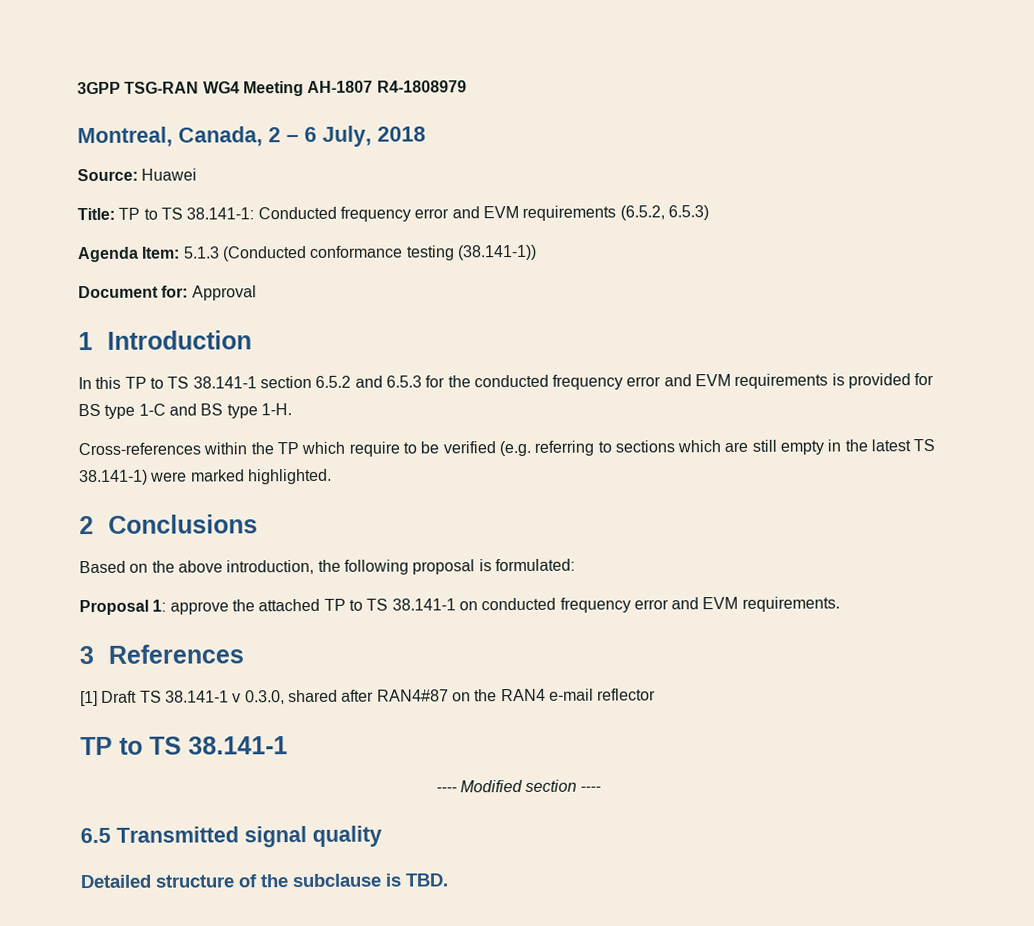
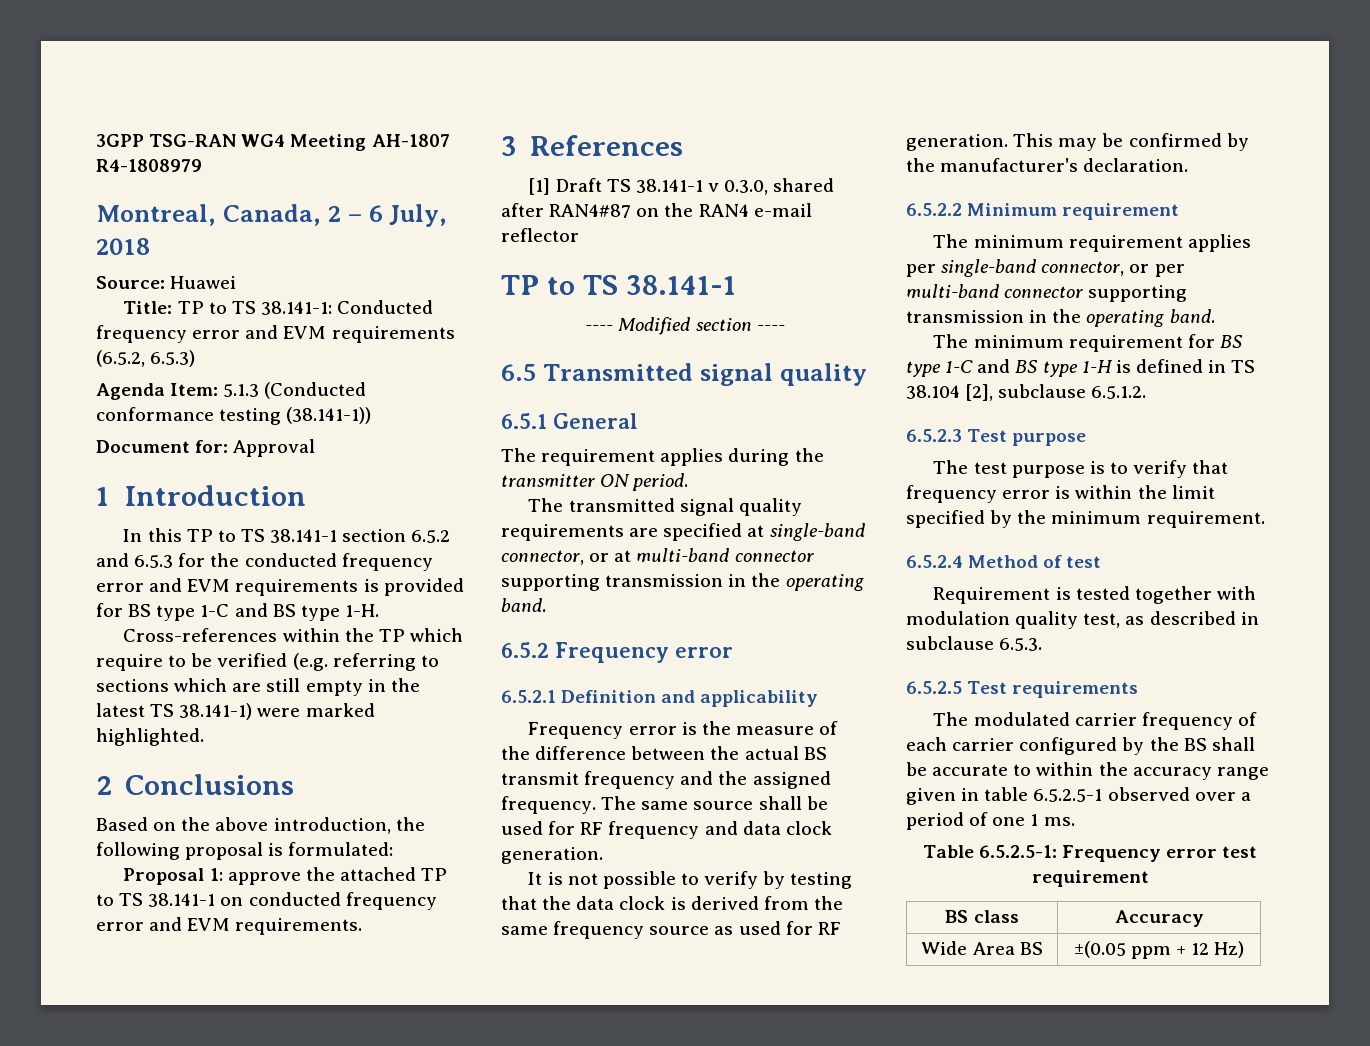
[80,873,448,889] Detailed structure of the subclause is TBD. -> [501,413,638,429] [501,448,824,466] [501,473,689,491] [528,498,802,516] [501,523,865,541] [501,548,814,565] [501,573,864,591] [501,598,546,612] [501,642,733,663] [501,690,819,707] [528,721,839,739] [501,746,827,760] [501,771,831,789] [501,796,828,814] [501,821,832,839] [501,847,603,864] [528,871,853,889] [501,896,843,910] [501,921,841,939] [906,133,1249,151] [906,158,1189,172] [906,203,1180,220] [933,234,1251,252] [906,259,1185,277] [906,284,1188,302] [906,309,1215,327] [933,334,1242,352] [906,359,1256,377] [906,384,1147,401] [906,429,1087,446] [933,460,1229,478] [906,485,1215,503] [906,510,1265,528] [906,555,1102,568] [933,586,1256,604] [906,611,1259,629] [906,636,1043,651] [906,681,1139,698] [933,712,1257,730] [906,737,1255,755] [906,762,1269,780] [906,787,1251,805] [906,812,1075,830] [922,845,1258,862] [1031,870,1149,887] [945,910,1019,923] [1114,910,1204,927] [921,941,1043,955] [1073,941,1245,959] 6.5.1 General // The requirement applies during the transmitter ON period. // The transmitted signal quality requirements are specified at single-band connector, or at multi-band connector supporting transmission in the operating band. // 6.5.2 Frequency error // 6.5.2.1 Definition and applicability // Frequency error is the measure of the difference between the actual BS transmit frequency and the assigned frequency. The same source shall be used for RF frequency and data clock generation. // It is not possible to verify by testing that the data clock is derived from the same frequency source as used for RF generation. This may be confirmed by the manufacturer's declaration. // 6.5.2.2 Minimum requirement // The minimum requirement applies per single-band connector, or per multi-band connector supporting transmission in the operating band. // The minimum requirement for BS type 1-C and BS type 1-H is defined in TS 38.104 [2], subclause 6.5.1.2. // 6.5.2.3 Test purpose // The test purpose is to verify that frequency error is within the limit specified by the minimum requirement. // 6.5.2.4 Method of test // Requirement is tested together with modulation quality test, as described in subclause 6.5.3. // 6.5.2.5 Test requirements // The modulated carrier frequency of each carrier configured by the BS shall be accurate to within the accuracy range given in table 6.5.2.5-1 observed over a period of one 1 ms. // Table 6.5.2.5-1: Frequency error test requirement // BS class | Accuracy // Wide Area BS | ±(0.05 ppm + 12 Hz)

